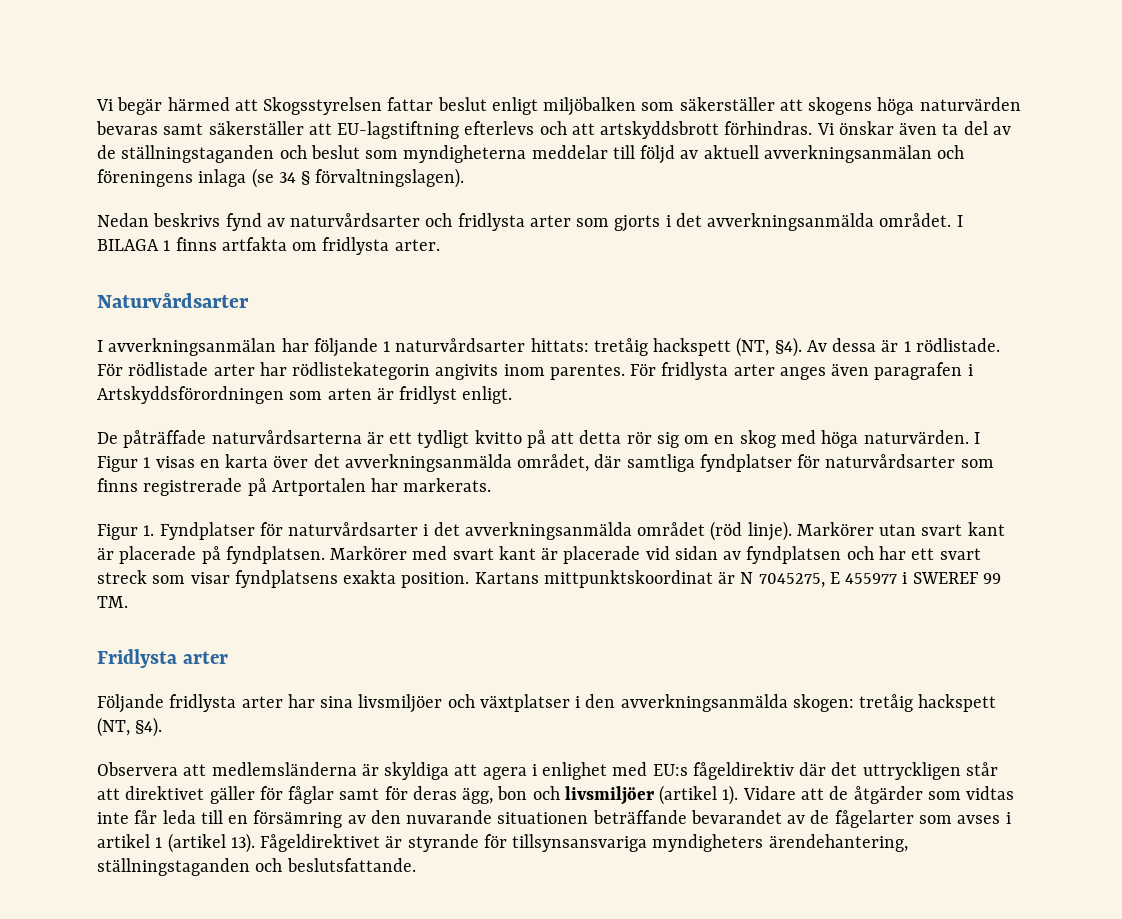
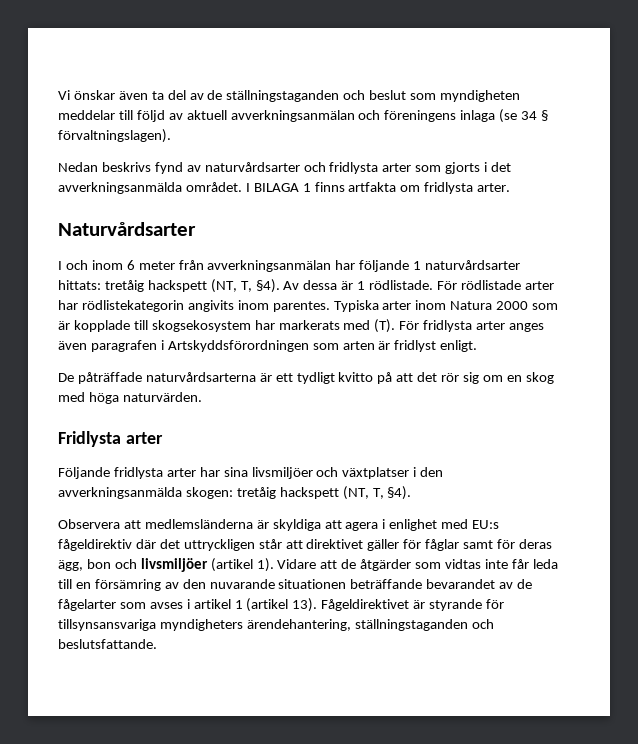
[96,97,1021,116] [96,121,834,139] Vi begär härmed att Skogsstyrelsen fattar beslut enligt miljöbalken som säkerställer att skogens höga naturvärden bevaras samt säkerställer att EU-lagstiftning efterlevs och att artskyddsbrott förhindras. Vi -> [58,90,70,100] Vi
[403,145,527,163] myndigheterna -> [440,90,521,102] myndigheten
(103, 346) none -> [65,260,204,270] och inom 6 meter från
(770, 347) none -> [240,281,252,292] T,
(625, 372) none -> [333,300,559,312] [58,319,396,333] Typiska arter inom Natura 2000 som är kopplade till skogsekosystem har markerats med (T).
[579,430,622,444] detta -> [417,372,438,382] det
[973,432,980,444] [97,454,994,472] [97,478,492,496] [97,521,1005,541] [97,546,981,564] [97,570,1001,588] [97,596,128,608] I Figur 1 visas en karta över det avverkningsanmälda området, där samtliga fyndplatser för naturvårdsarter som finns registrerade på Artportalen har markerats. // Figur 1. Fyndplatser för naturvårdsarter i det avverkningsanmälda området (röd linje). Markörer utan svart kant är placerade på fyndplatsen. Markörer med svart kant är placerade vid sidan av fyndplatsen och har ett svart streck som visar fyndplatsens exakta position. Kartans mittpunktskoordinat är N 7045275, E 455977 i SWEREF 99 TM. -> (202, 397) none
(130, 727) none -> [372,488,384,499] T,

